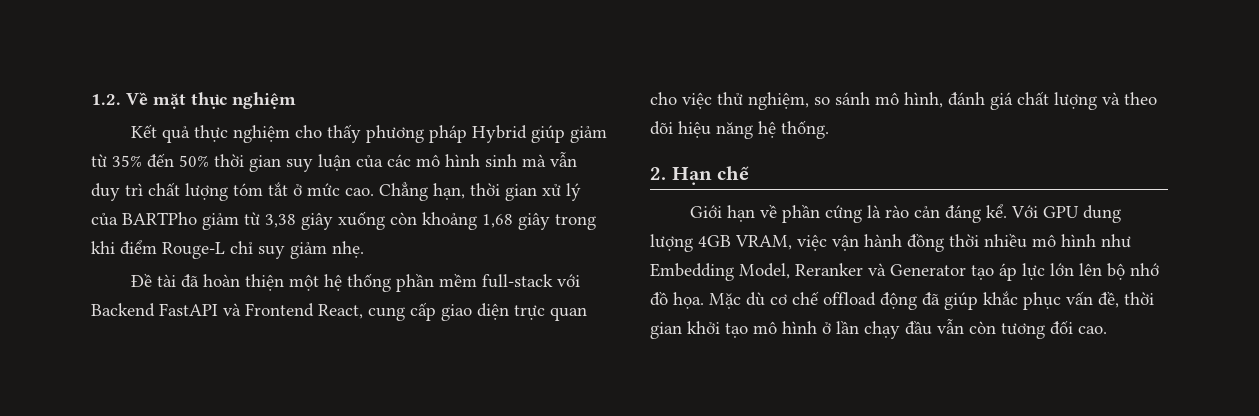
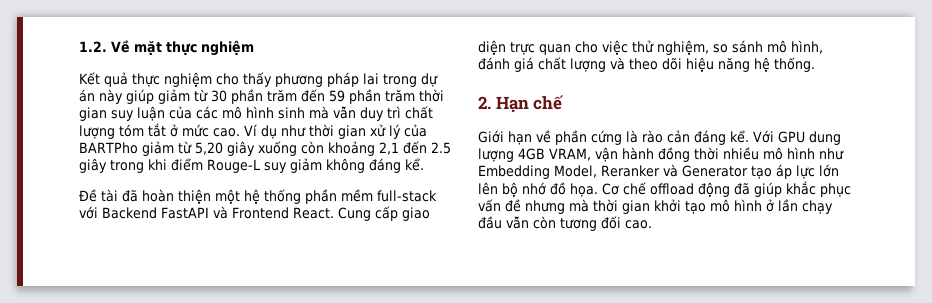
[472,125,608,143] [91,153,209,168] Hybrid giúp giảm từ 35% đến 50% -> [363,73,438,87] [79,89,415,104] lai trong dự án này giúp giảm từ 30 phần trăm đến 59 phần trăm
[379,182,465,201] Chẳng hạn, -> [244,124,306,139] Ví dụ như
[265,214,296,228] 3,38 -> [194,142,223,155] 5,20
[482,214,513,228] 1,68 -> [378,141,451,155] 2,1 đến 2.5
[230,241,253,254] chỉ -> (260, 166) none
[332,241,364,258] nhẹ. -> [326,158,424,173] không đáng kể.
[318,304,405,321] React, cung -> [292,207,371,221] React. Cung
[797,234,827,251] việc -> (591, 154) none
[709,292,787,309] Mặc dù cơ -> [602,183,619,195] Cơ
[1098,291,1119,308] đề, -> [505,199,589,214] đề nhưng mà

